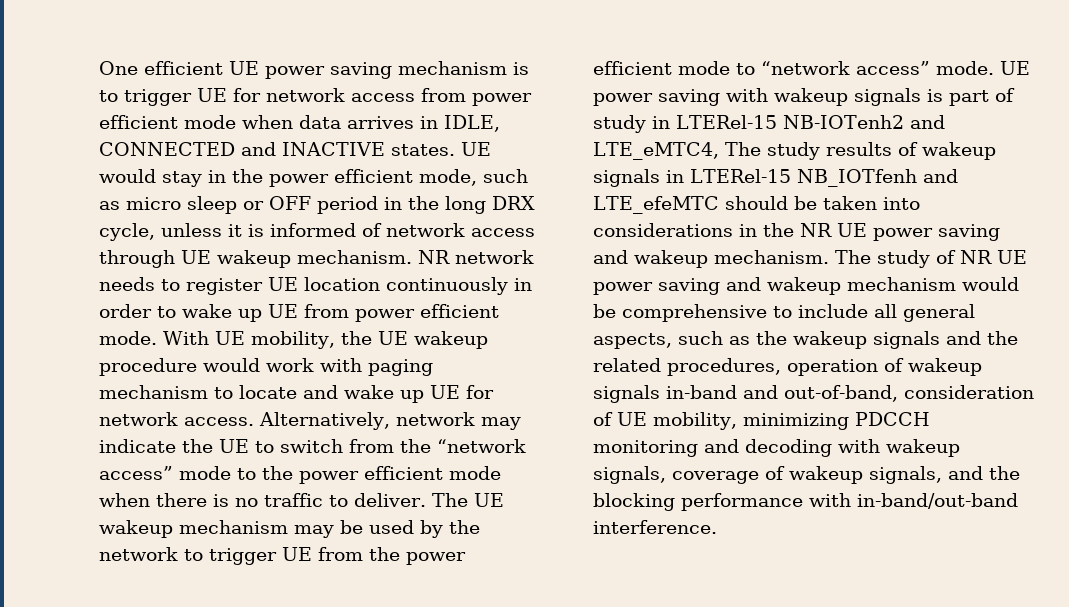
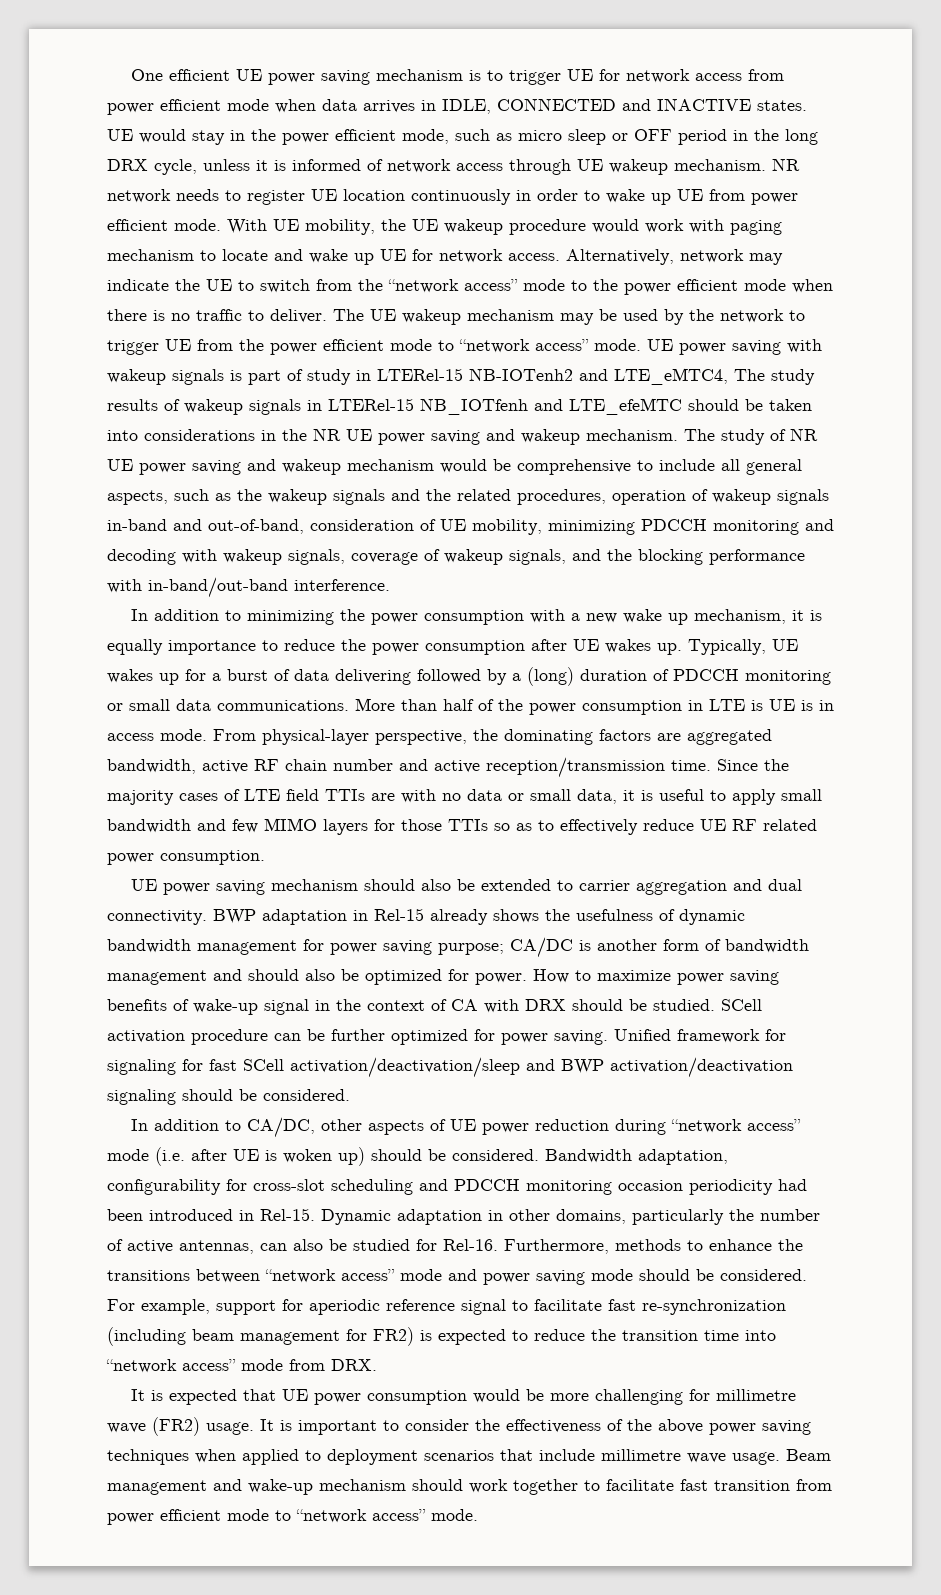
(717, 527) none -> [131,609,823,625] [107,639,798,655] [107,667,831,686] [107,698,834,715] [107,729,772,745] [107,757,789,778] [107,789,822,805] [107,818,817,835] [107,850,265,865] [131,879,803,895] [107,908,745,925] [107,937,809,958] [107,969,779,985] [107,999,762,1015] [107,1029,786,1045] [107,1057,793,1078] [107,1089,350,1105] [131,1117,802,1138] [107,1147,728,1166] [107,1179,807,1195] [107,1208,820,1225] [107,1239,803,1254] [107,1269,807,1285] [107,1299,786,1315] [107,1327,776,1346] [106,1359,377,1373] [131,1389,797,1405] [107,1417,811,1436] [107,1449,831,1465] [107,1479,832,1495] [107,1509,478,1525] // In addition to minimizing the power consumption with a new wake up mechanism, it is equally importance to reduce the power consumption after UE wakes up. Typically, UE wakes up for a burst of data delivering followed by a (long) duration of PDCCH monitoring or small data communications. More than half of the power consumption in LTE is UE is in access mode. From physical-layer perspective, the dominating factors are aggregated bandwidth, active RF chain number and active reception/transmission time. Since the majority cases of LTE field TTIs are with no data or small data, it is useful to apply small bandwidth and few MIMO layers for those TTIs so as to effectively reduce UE RF related power consumption. // UE power saving mechanism should also be extended to carrier aggregation and dual connectivity. BWP adaptation in Rel-15 already shows the usefulness of dynamic bandwidth management for power saving purpose; CA/DC is another form of bandwidth management and should also be optimized for power. How to maximize power saving benefits of wake-up signal in the context of CA with DRX should be studied. SCell activation procedure can be further optimized for power saving. Unified framework for signaling for fast SCell activation/deactivation/sleep and BWP activation/deactivation signaling should be considered. // In addition to CA/DC, other aspects of UE power reduction during “network access” mode (i.e. after UE is woken up) should be considered. Bandwidth adaptation, configurability for cross-slot scheduling and PDCCH monitoring occasion periodicity had been introduced in Rel-15. Dynamic adaptation in other domains, particularly the number of active antennas, can also be studied for Rel-16. Furthermore, methods to enhance the transitions between “network access” mode and power saving mode should be considered. For example, support for aperiodic reference signal to facilitate fast re-synchronization (including beam management for FR2) is expected to reduce the transition time into “network access” mode from DRX. // It is expected that UE power consumption would be more challenging for millimetre wave (FR2) usage. It is important to consider the effectiveness of the above power saving techniques when applied to deployment scenarios that include millimetre wave usage. Beam management and wake-up mechanism should work together to facilitate fast transition from power efficient mode to “network access” mode.

